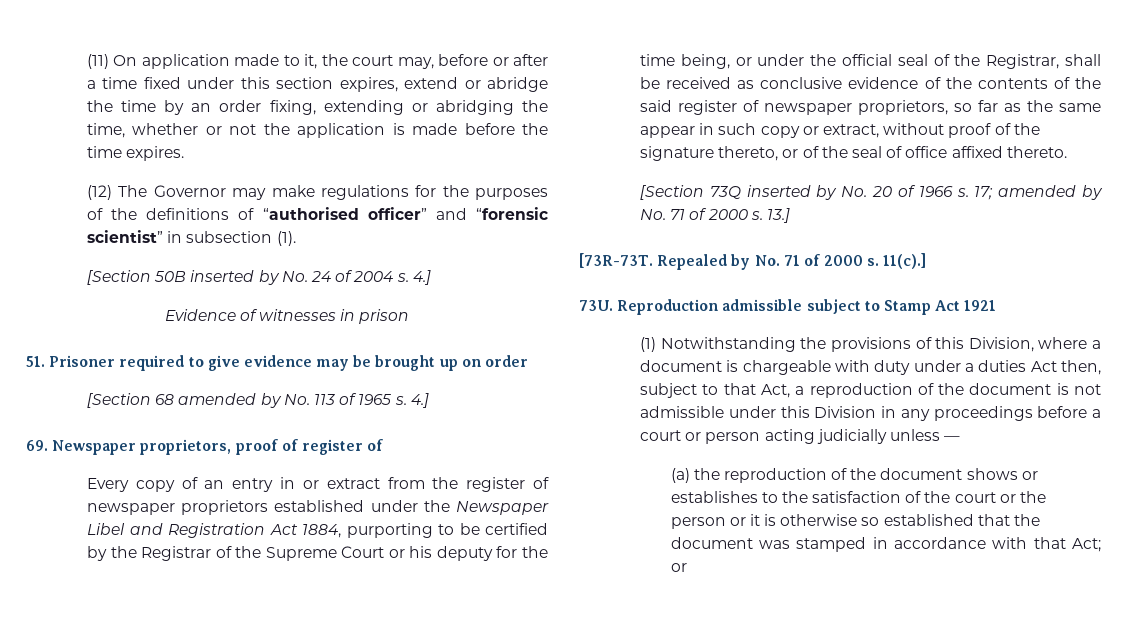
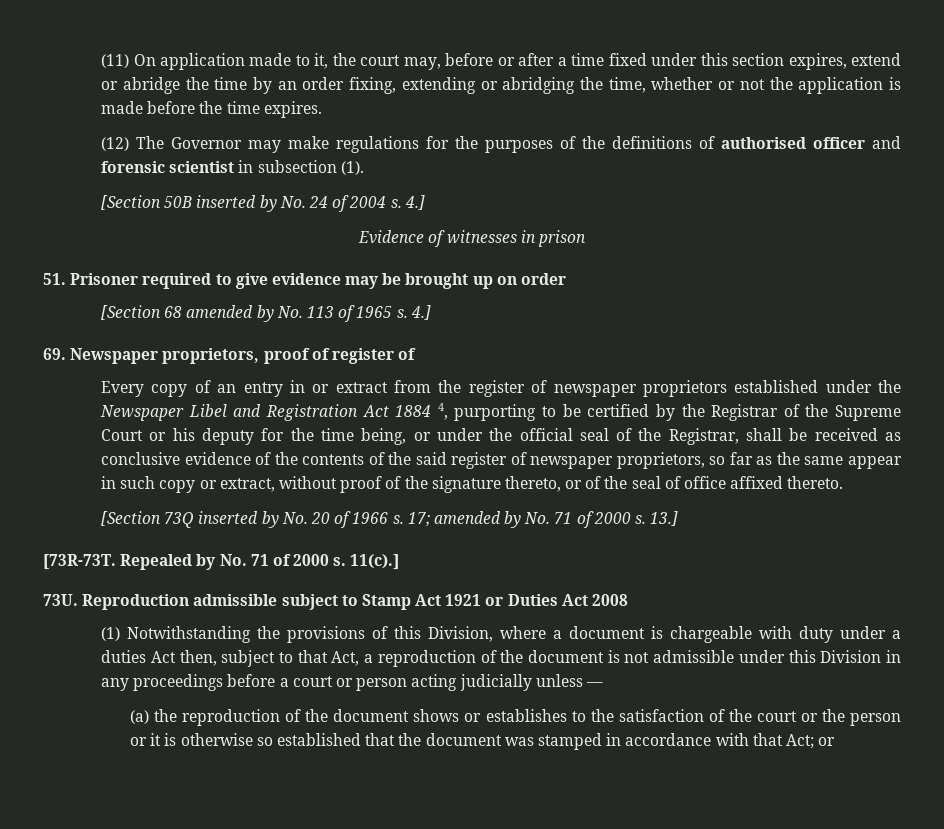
[262,207,548,220] [87,230,164,243] “authorised officer” and “forensic scientist” -> [721,136,901,149] [101,161,235,173] authorised officer and forensic scientist
[302,524,342,538] 1884, -> [395,403,448,420] 1884 4,
(997, 305) none -> [485,594,629,606] or Duties Act 2008

